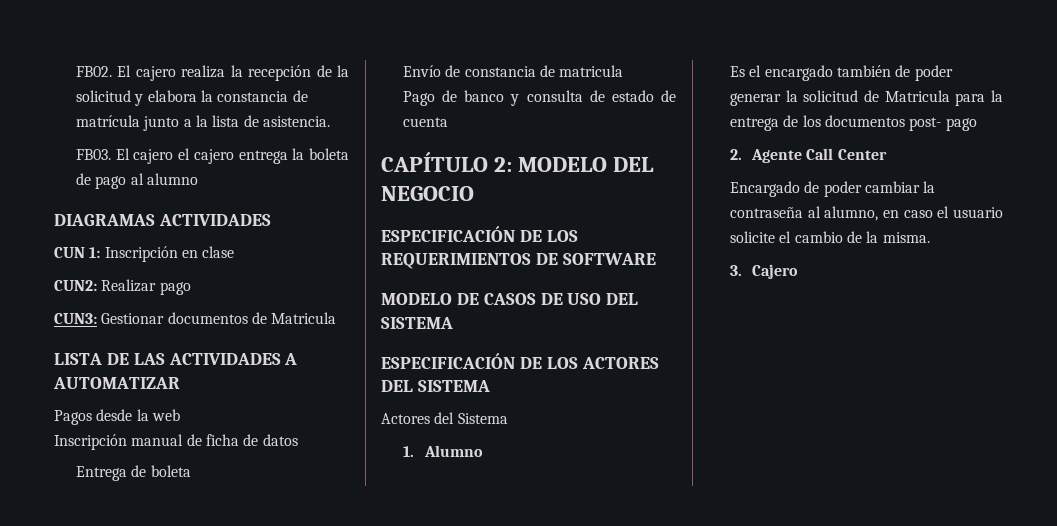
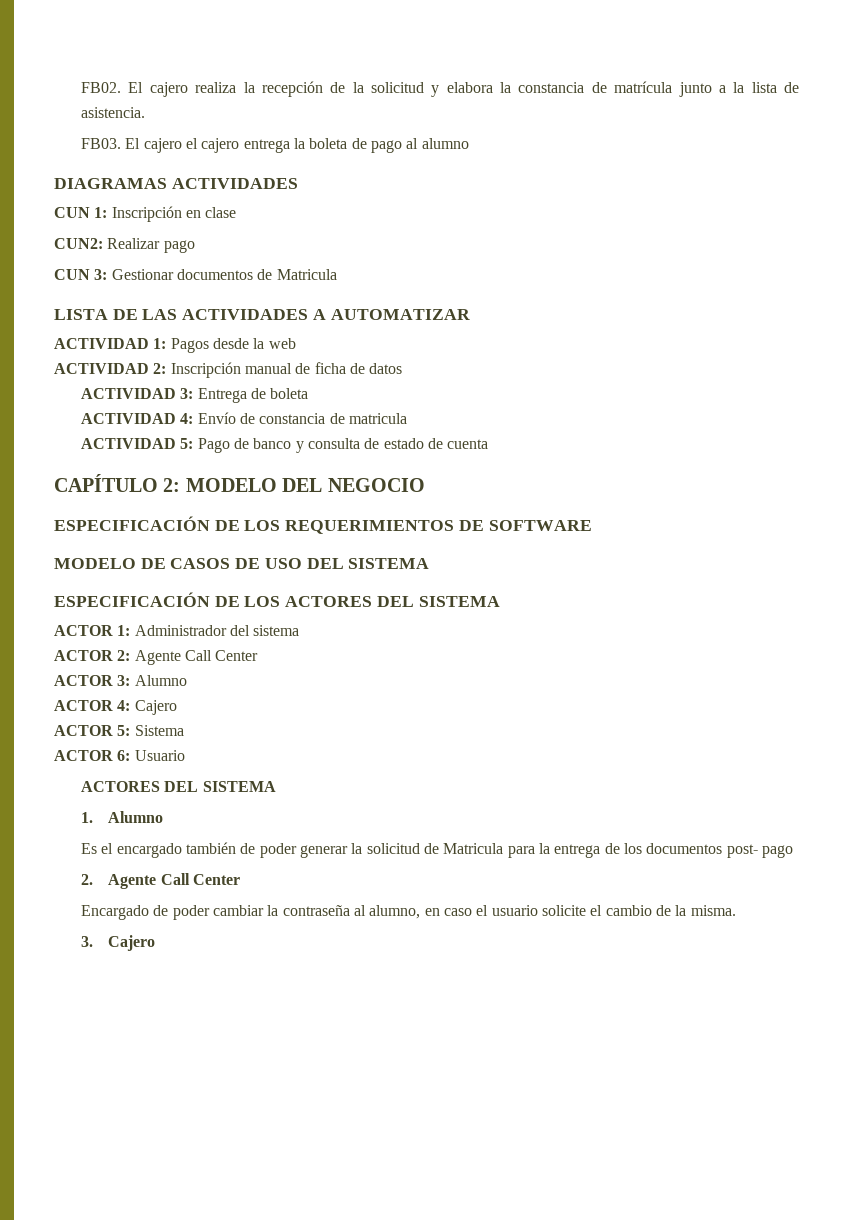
[54,313,97,324] CUN3: -> [54,269,108,280] CUN 3:
(180, 383) none -> [54,338,167,349] ACTIVIDAD 1:
(180, 415) none -> [54,363,167,374] ACTIVIDAD 2:
(298, 440) none -> [81,388,194,399] ACTIVIDAD 3:
(191, 471) none -> [81,413,194,424] ACTIVIDAD 4:
(624, 71) none -> [81,438,194,449] ACTIVIDAD 5:
[381,412,508,424] Actores del Sistema -> [54,625,300,636] [54,650,259,665] [54,675,187,686] [54,700,177,715] [54,725,184,736] [54,750,185,761] [81,781,276,792] ACTOR 1: Administrador del sistema // ACTOR 2: Agente Call Center // ACTOR 3: Alumno // ACTOR 4: Cajero // ACTOR 5: Sistema // ACTOR 6: Usuario // ACTORES DEL SISTEMA

